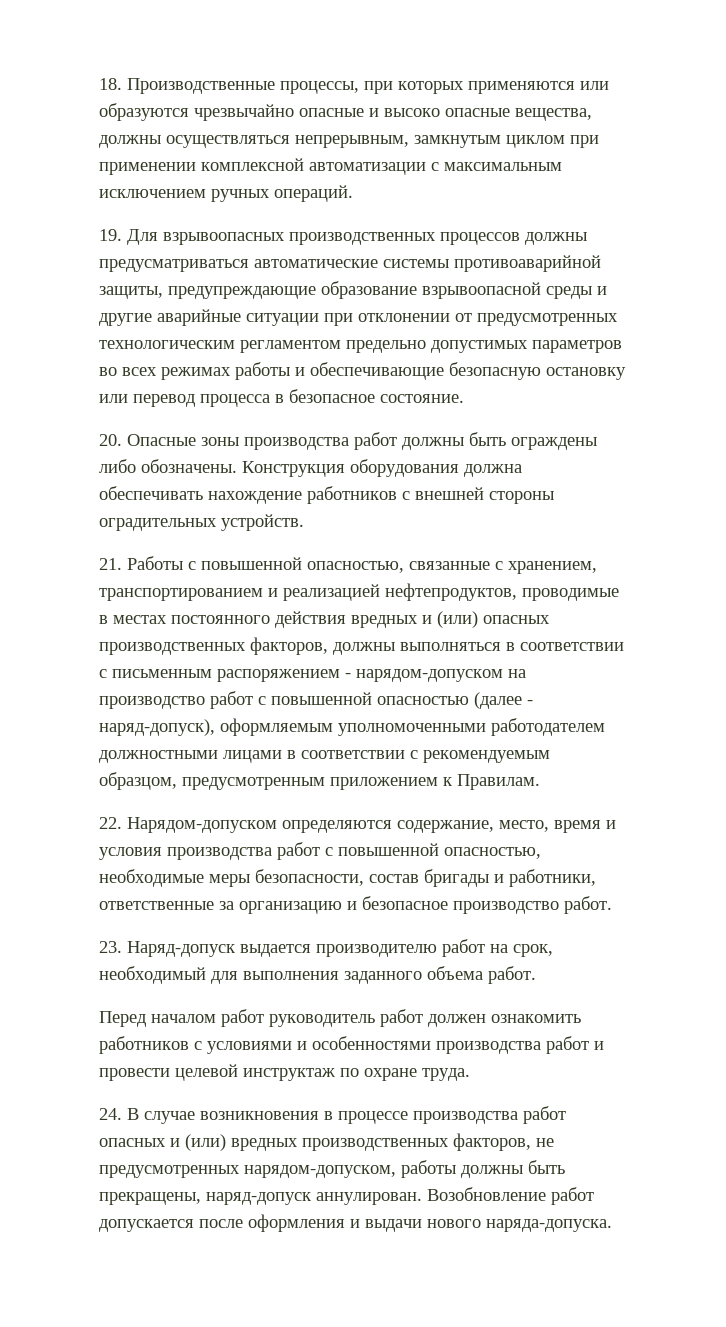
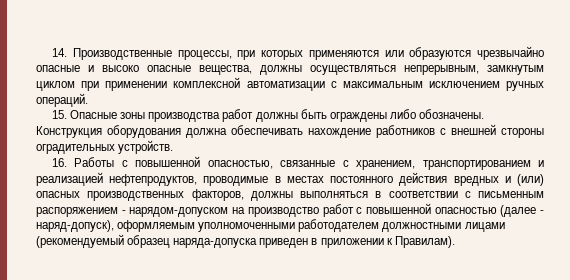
[99,78,122,90] 18. -> [51,48,67,57] 14.
[99,229,587,245] [99,255,601,272] [99,281,607,299] [99,309,618,326] [99,340,622,353] [99,362,626,380] [99,389,464,407] [99,434,122,446] 19. Для взрывоопасных производственных процессов должны предусматриваться автоматические системы противоаварийной защиты, предупреждающие образование взрывоопасной среды и другие аварийные ситуации при отклонении от предусмотренных технологическим регламентом предельно допустимых параметров во всех режимах работы и обеспечивающие безопасную остановку или перевод процесса в безопасное состояние. // 20. -> [51,110,67,119] 15.
[99,558,122,570] 21. -> [51,158,67,167] 16.
[287,750,550,763] [99,772,540,790] [99,817,616,833] [99,842,541,860] [99,869,596,887] [99,896,612,914] [99,939,553,957] [99,966,536,984] [99,1009,581,1027] [99,1036,604,1054] [99,1064,470,1081] [99,1106,566,1124] [99,1133,554,1151] [99,1160,565,1178] [99,1187,594,1205] [99,1214,612,1232] в соответствии с рекомендуемым образцом, предусмотренным приложением к Правилам. // 22. Нарядом-допуском определяются содержание, место, время и условия производства работ с повышенной опасностью, необходимые меры безопасности, состав бригады и работники, ответственные за организацию и безопасное производство работ. // 23. Наряд-допуск выдается производителю работ на срок, необходимый для выполнения заданного объема работ. // Перед началом работ руководитель работ должен ознакомить работников с условиями и особенностями производства работ и провести целевой инструктаж по охране труда. // 24. В случае возникновения в процессе производства работ опасных и (или) вредных производственных факторов, не предусмотренных нарядом-допуском, работы должны быть прекращены, наряд-допуск аннулирован. Возобновление работ допускается после оформления и выдачи нового наряда-допуска. -> [36,234,455,248] (рекомендуемый образец наряда-допуска приведен в приложении к Правилам).

